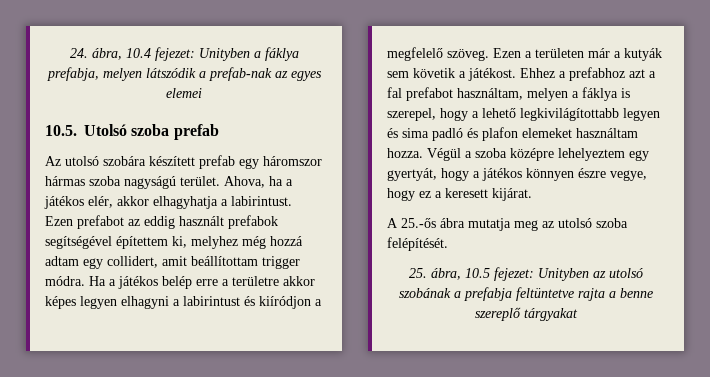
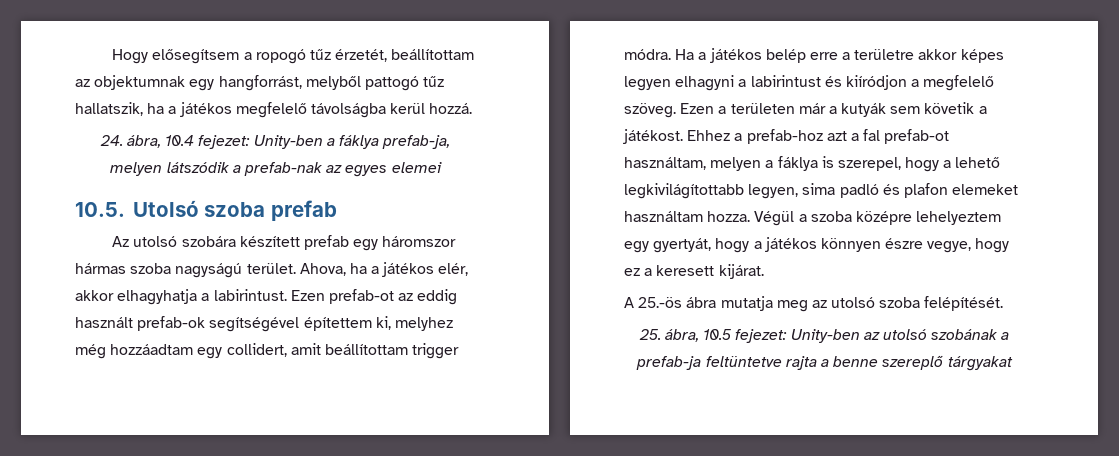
(69, 53) none -> [112,49,475,64] [75,75,445,91] [75,102,473,118] Hogy elősegítsem a ropogó tűz érzetét, beállítottam az objektumnak egy hangforrást, melyből pattogó tűz hallatszik, ha a játékos megfelelő távolságba kerül hozzá. //
[198,47,299,61] [46,67,99,81] Unityben a fáklya prefabja, -> [253,135,451,149] Unity-ben a fáklya prefab-ja,
[77,215,124,229] prefabot -> [328,289,394,304] prefab-ot
[228,215,278,229] prefabok -> [137,316,206,331] prefab-ok
[270,236,303,246] [45,256,79,266] hozzá adtam -> [110,344,194,355] hozzáadtam
[569,67,625,81] prefabhoz -> [746,129,823,144] prefab-hoz
[406,87,453,101] prefabot -> [884,129,950,144] prefab-ot
[623,108,660,121] [387,128,398,138] legyen és -> [748,184,799,199] legyen,
[401,218,436,228] 25.-ős -> [638,297,683,308] 25.-ös
[538,268,589,281] Unityben -> [790,329,860,343] Unity-ben
[464,287,512,301] prefabja -> [636,356,702,370] prefab-ja

